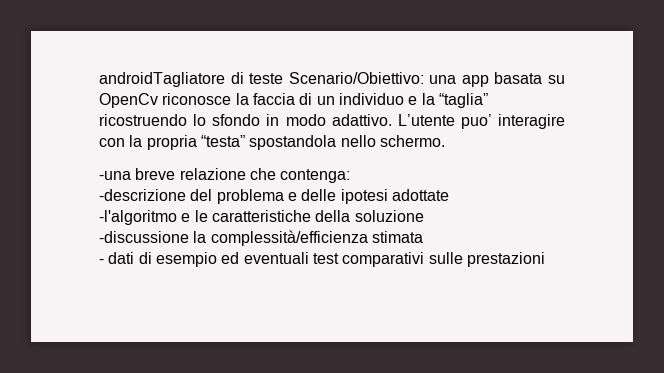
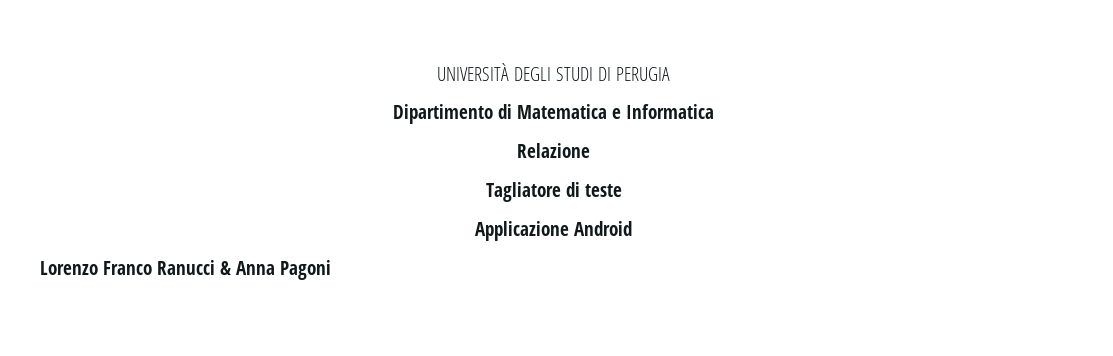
[99,72,565,87] [99,93,488,108] [99,114,565,129] [99,135,445,150] [99,168,351,183] [99,189,449,204] [99,210,424,225] [99,230,423,246] [99,252,545,267] androidTagliatore di teste Scenario/Obiettivo: una app basata su OpenCv riconosce la faccia di un individuo e la “taglia” ricostruendo lo sfondo in modo adattivo. L’utente puo’ interagire con la propria “testa” spostandola nello schermo. // -una breve relazione che contenga: // -descrizione del problema e delle ipotesi adottate // -l'algoritmo e le caratteristiche della soluzione // -discussione la complessità/efficienza stimata // - dati di esempio ed eventuali test comparativi sulle prestazioni -> [437,63,670,81] [393,104,714,124] [517,143,590,158] [485,182,622,202] [475,221,632,241] [40,260,331,280] UNIVERSITÀ DEGLI STUDI DI PERUGIA // Dipartimento di Matematica e Informatica // Relazione // Tagliatore di teste // Applicazione Android // Lorenzo Franco Ranucci & Anna Pagoni

